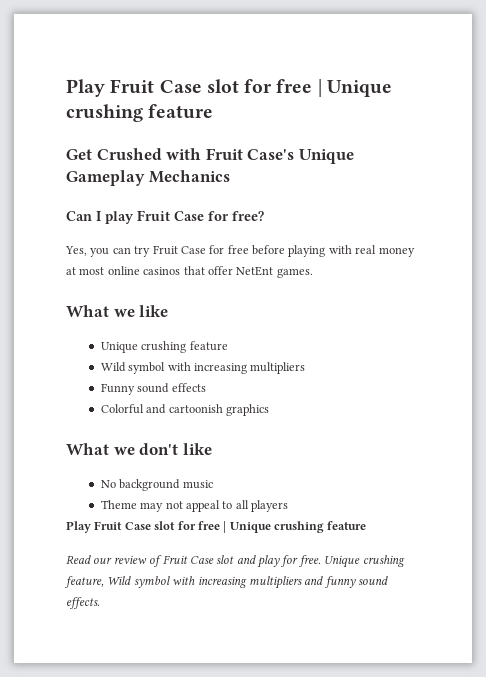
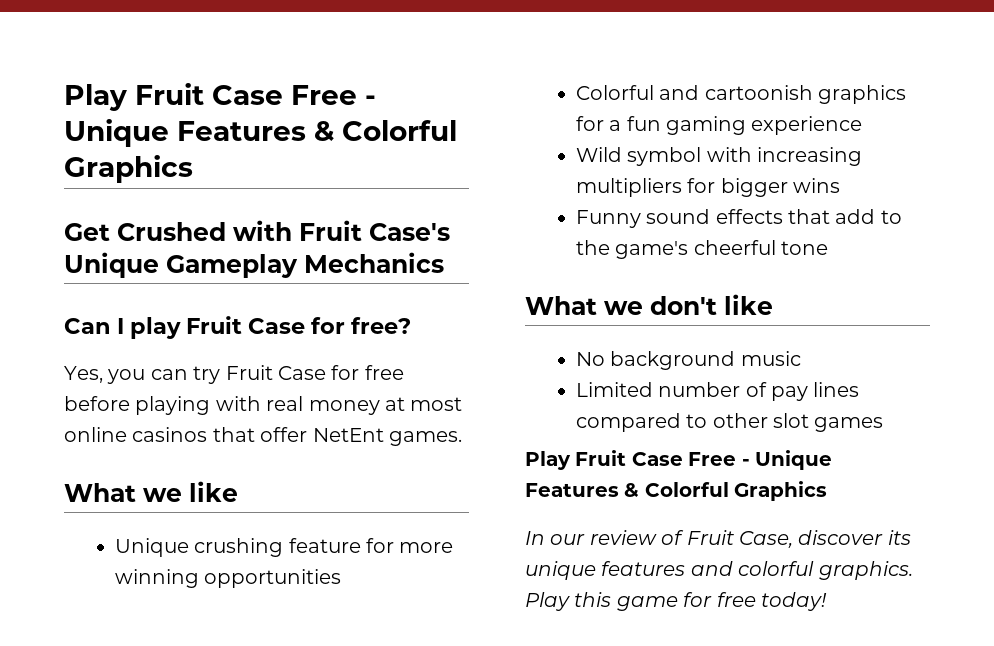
[66,79,392,97] [66,104,214,122] Play Fruit Case slot for free | Unique crushing feature -> [64,83,376,111] [64,119,457,147] [64,155,193,183] Play Fruit Case Free - Unique Features & Colorful Graphics
[100,362,306,374] // Wild symbol with increasing multipliers -> [365,538,454,553] [114,569,342,588] [575,85,906,104] [575,116,863,135] [575,147,862,166] [575,178,840,197] for more winning opportunities // Colorful and cartoonish graphics for a fun gaming experience // Wild symbol with increasing multipliers for bigger wins
[100,404,269,416] // Colorful and cartoonish graphics -> [787,209,902,224] [575,240,828,259] that add to the game's cheerful tone
[100,500,288,512] [66,521,367,533] [66,555,405,568] [65,576,388,589] [66,597,100,609] Theme may not appeal to all players // Play Fruit Case slot for free | Unique crushing feature // Read our review of Fruit Case slot and play for free. Unique crushing feature, Wild symbol with increasing multipliers and funny sound effects. -> [575,382,860,401] [575,413,884,432] [525,450,832,470] [525,481,828,501] [525,530,911,548] [525,561,913,580] [525,592,827,611] Limited number of pay lines compared to other slot games // Play Fruit Case Free - Unique Features & Colorful Graphics // In our review of Fruit Case, discover its unique features and colorful graphics. Play this game for free today!

